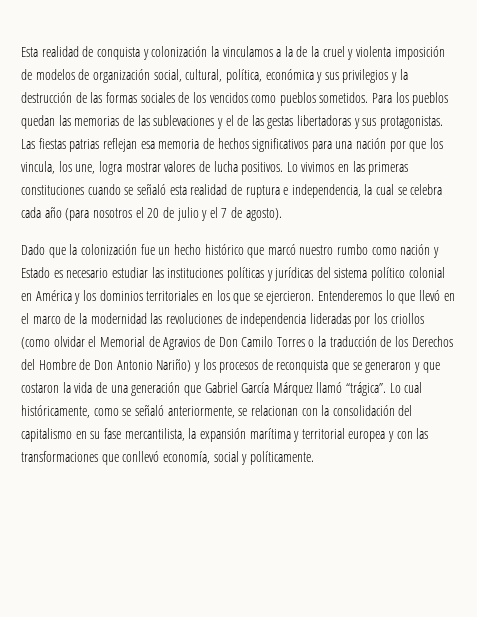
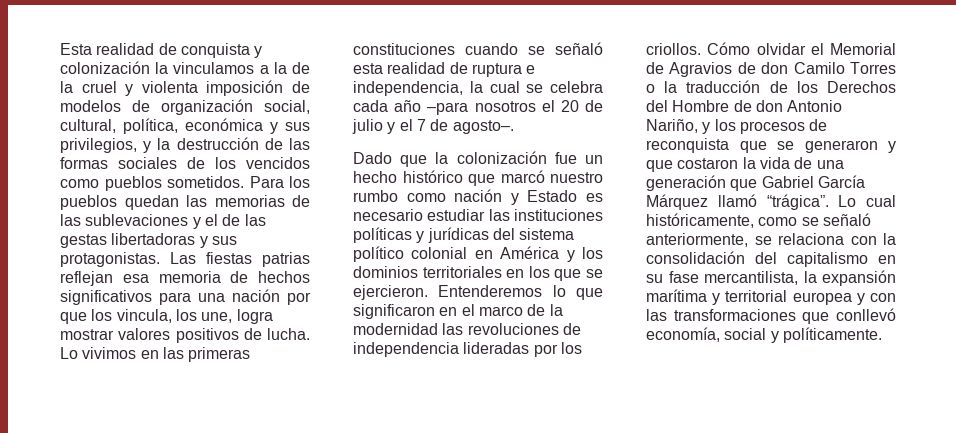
[342,69,389,83] privilegios -> [60,138,137,153] privilegios,
[198,161,284,175] de lucha positivos. -> [175,328,310,343] positivos de lucha.
[65,208,90,221] (para -> [427,102,469,115] –para
[245,208,282,221] agosto). -> [452,120,514,134] agosto–.
[419,290,441,301] llevó -> [353,304,435,319] significaron
[390,313,424,324] [21,337,50,349] criollos (como -> [646,42,751,55] criollos. Cómo
[218,337,238,347] Don -> [761,62,789,74] don
[93,358,192,372] Don Antonio Nariño) -> [755,100,843,112] [646,119,698,133] don Antonio Nariño,
[250,405,298,416] relacionan -> [778,233,844,245] relaciona

